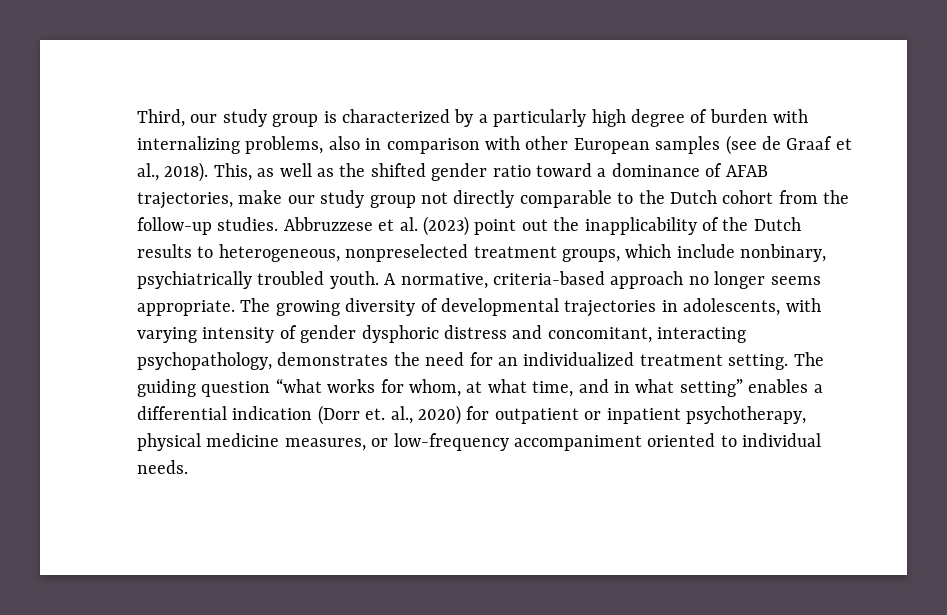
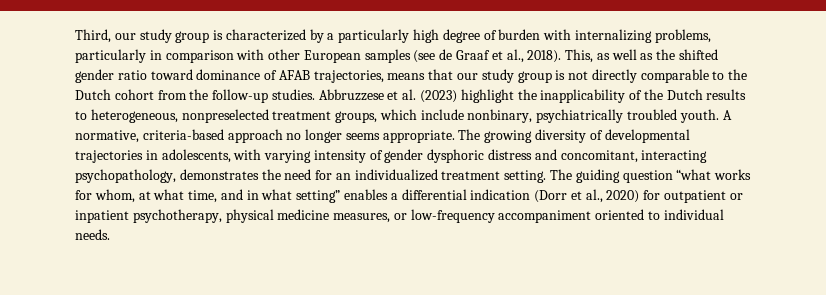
[328,136,360,150] also -> [75,49,146,63] particularly
[597,168,607,177] a -> (193, 74) none
[238,190,416,208] make our study group -> [387,69,566,83] means that our study group is
[474,219,548,235] point out -> [460,89,514,103] highlight
[365,408,386,420] et. -> [570,191,582,200] et

